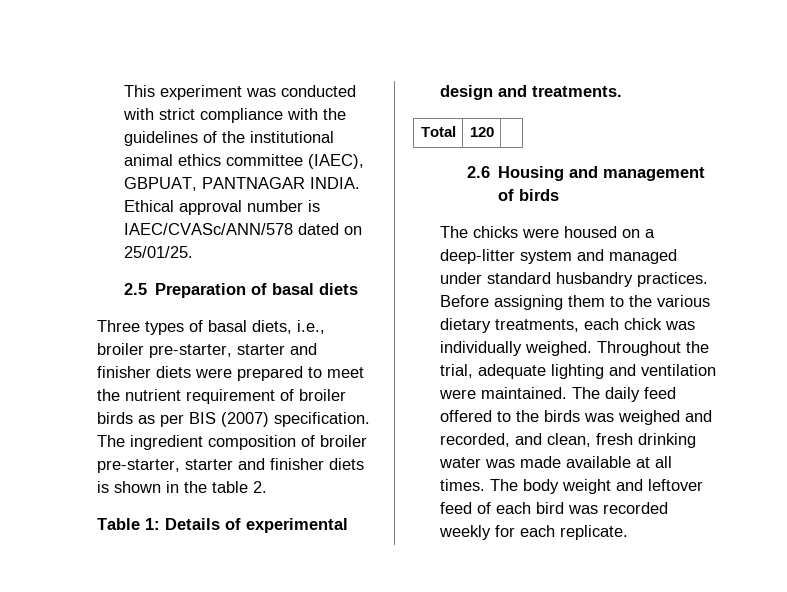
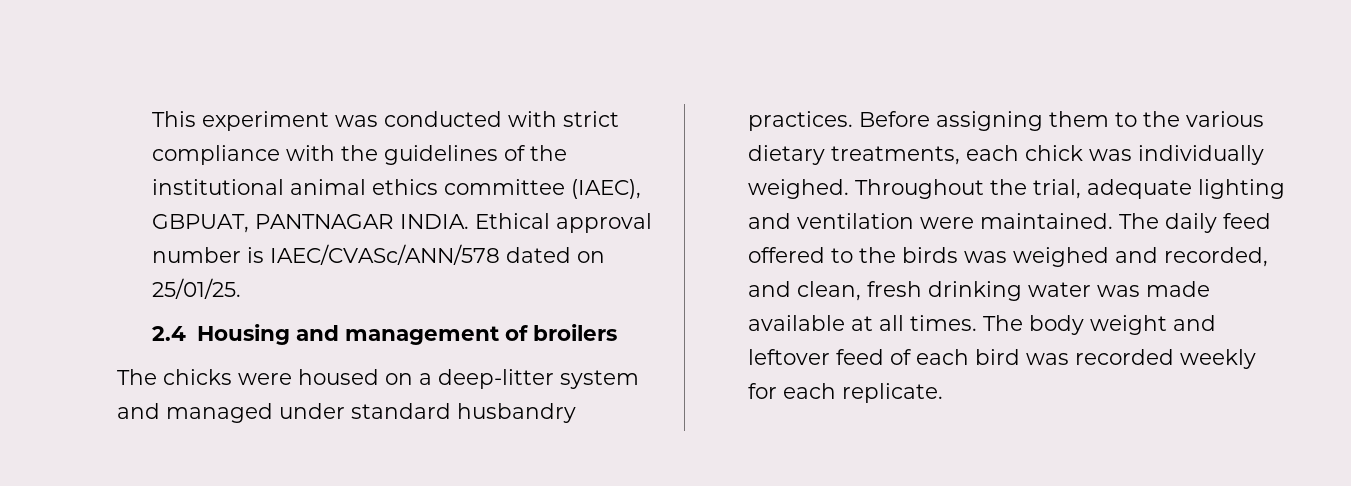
[123,283,358,298] [96,320,325,335] [96,343,317,358] [96,366,364,381] [96,389,346,404] [96,412,370,427] [96,435,367,450] [96,458,364,473] [96,481,267,493] [96,518,348,533] [439,85,622,100] [420,126,456,137] [469,127,494,137] [466,166,490,178] 2.5 Preparation of basal diets // Three types of basal diets, i.e., broiler pre-starter, starter and finisher diets were prepared to meet the nutrient requirement of broiler birds as per BIS (2007) specification. The ingredient composition of broiler pre-starter, starter and finisher diets is shown in the table 2. // Table 1: Details of experimental design and treatments. // Total | 120 | // 2.6 -> [151,326,186,341] 2.4
[518,189,559,201] birds -> [532,324,617,341] broilers

